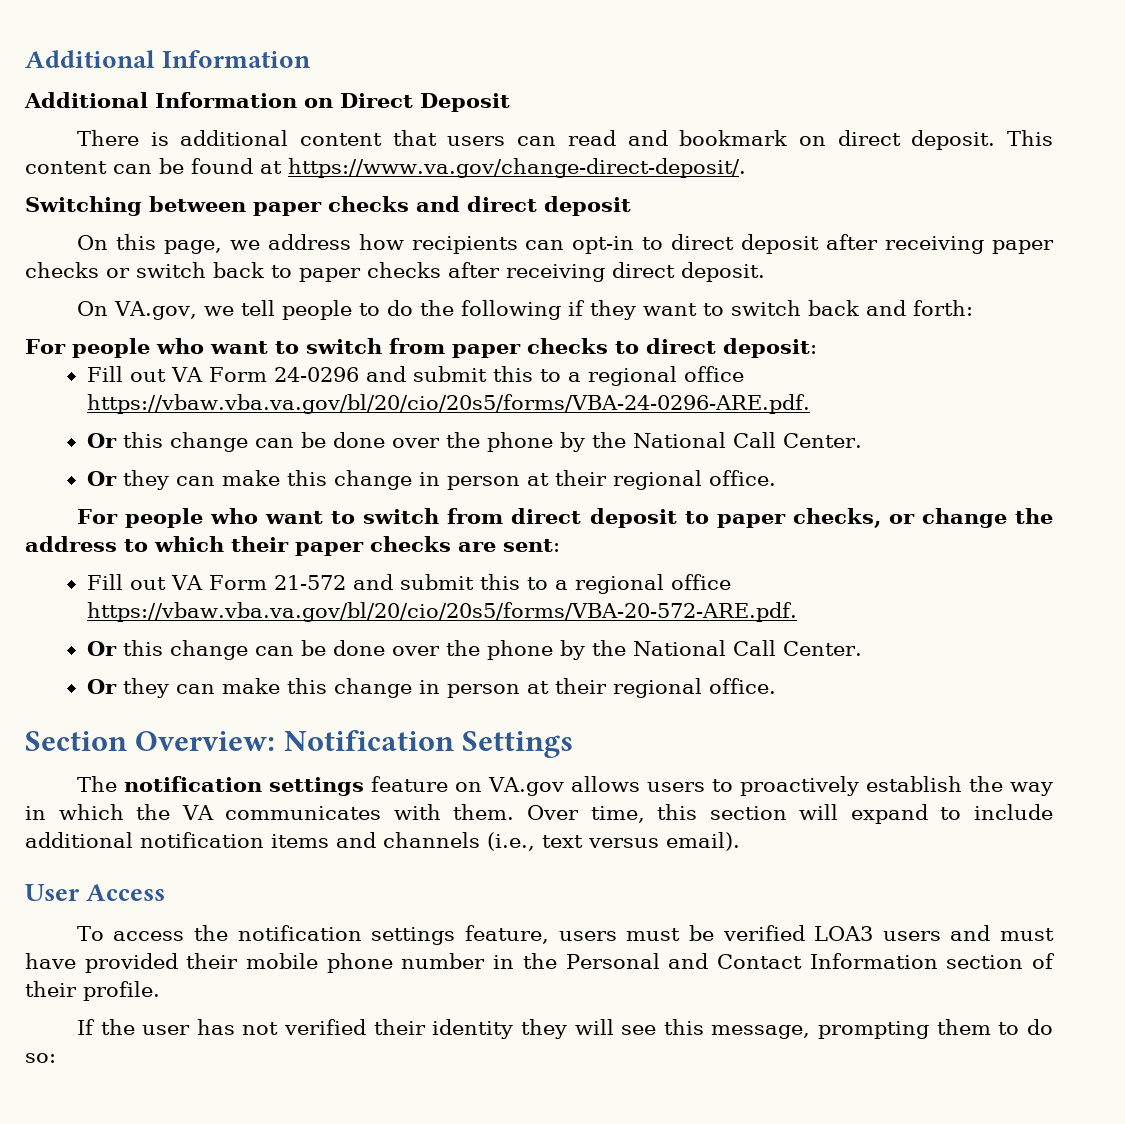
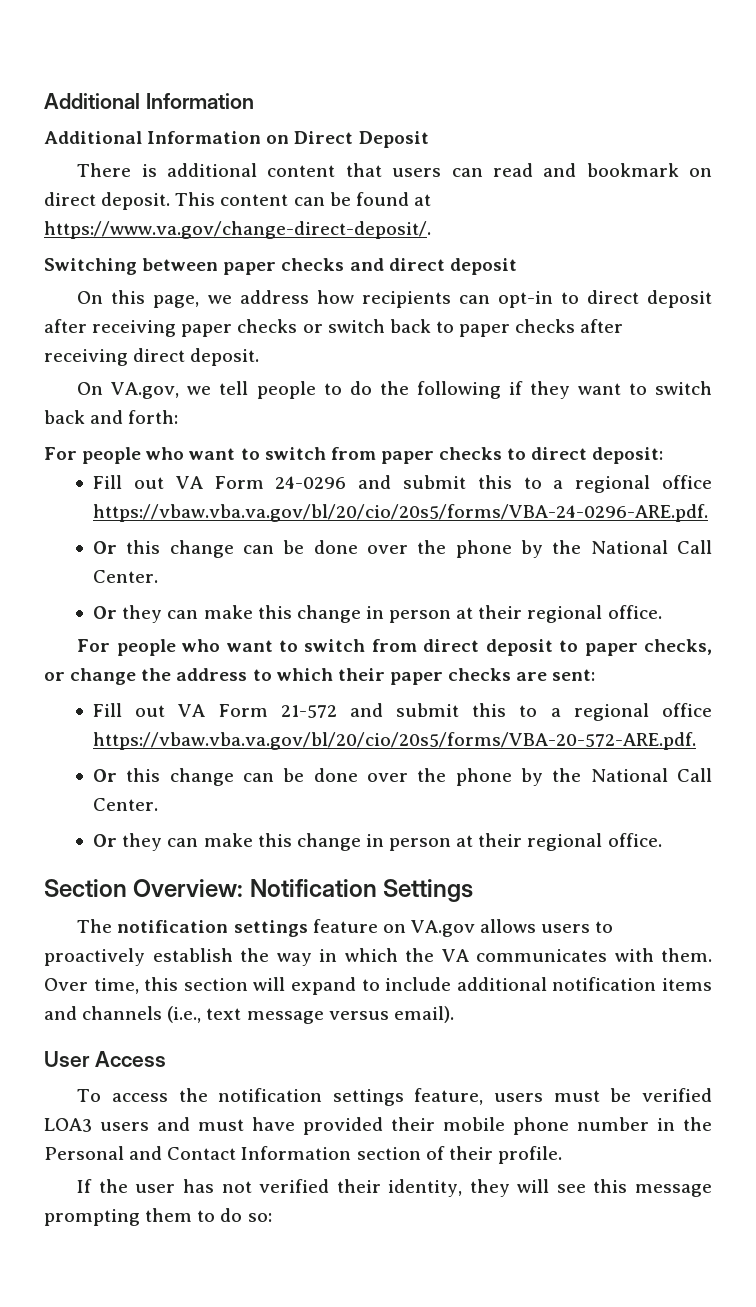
(583, 841) none -> [246,1011,324,1024] message
[432,1019,514,1039] identity -> [388,1179,463,1197] identity,
[711,1025,811,1039] message, -> [634,1184,712,1197] message

